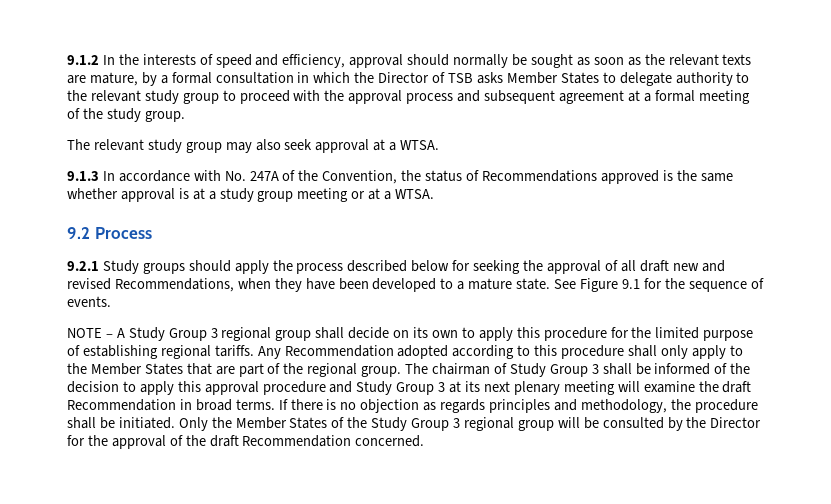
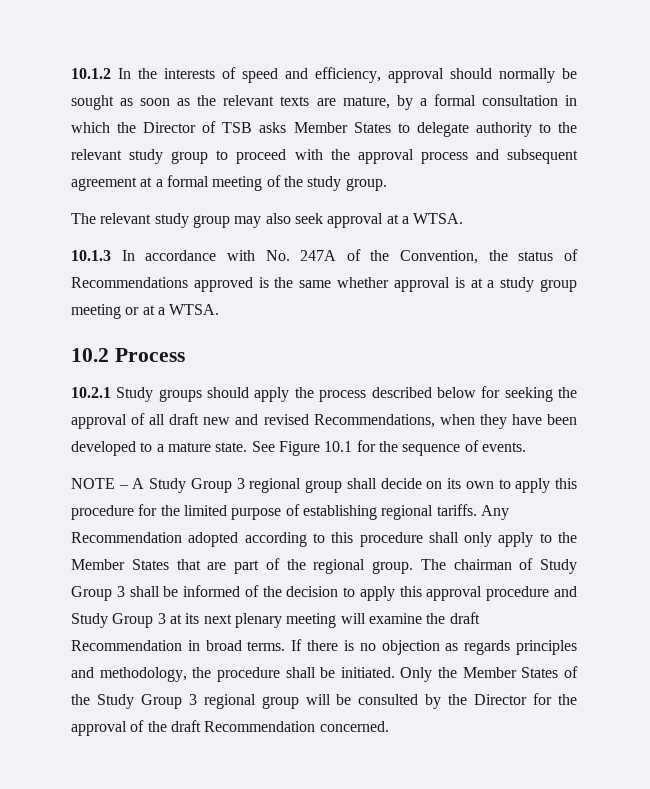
[67,55,99,65] 9.1.2 -> [71,68,111,79] 10.1.2
[67,171,99,181] 9.1.3 -> [71,250,111,261] 10.1.3
[67,227,90,239] 9.2 -> [71,348,109,362] 10.2
[67,261,99,271] 9.2.1 -> [71,387,111,398] 10.2.1
[621,279,640,289] 9.1 -> [324,441,353,452] 10.1

